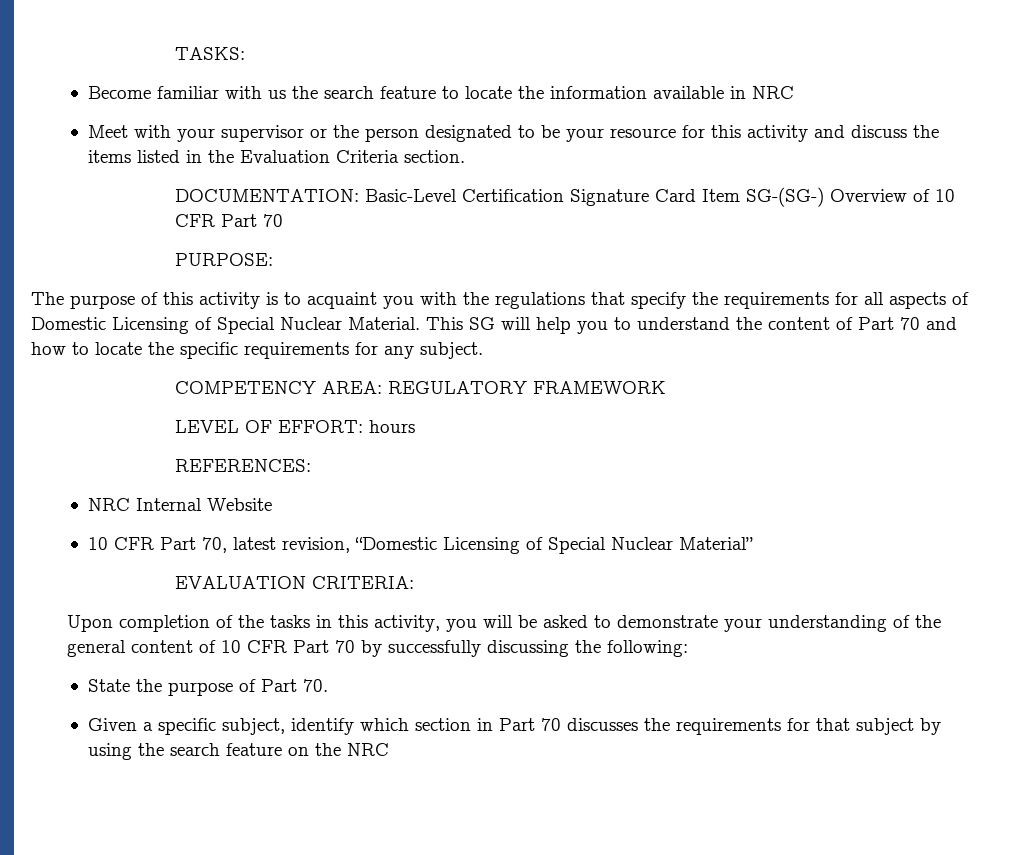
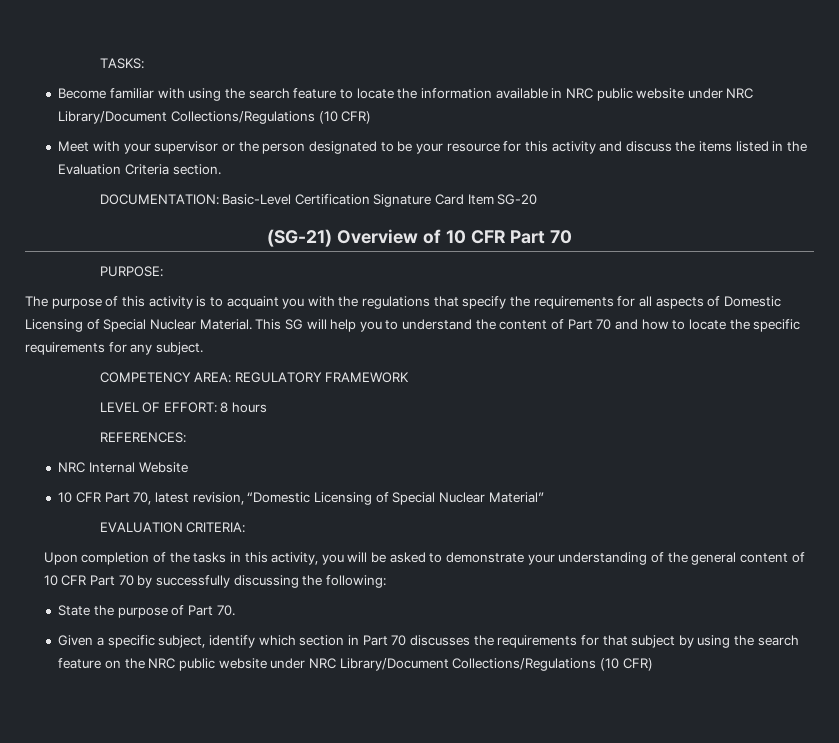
[267,90,286,99] us -> [188,88,222,101] using
(794, 92) none -> [596,88,754,101] [58,111,372,124] public website under NRC Library/Document Collections/Regulations (10 CFR)
[745,187,824,207] SG-(SG-) -> [497,194,538,205] [267,229,333,247] SG-20 // (SG-21)
(363, 426) none -> [220,402,229,413] 8
(389, 749) none -> [179,658,653,671] public website under NRC Library/Document Collections/Regulations (10 CFR)

